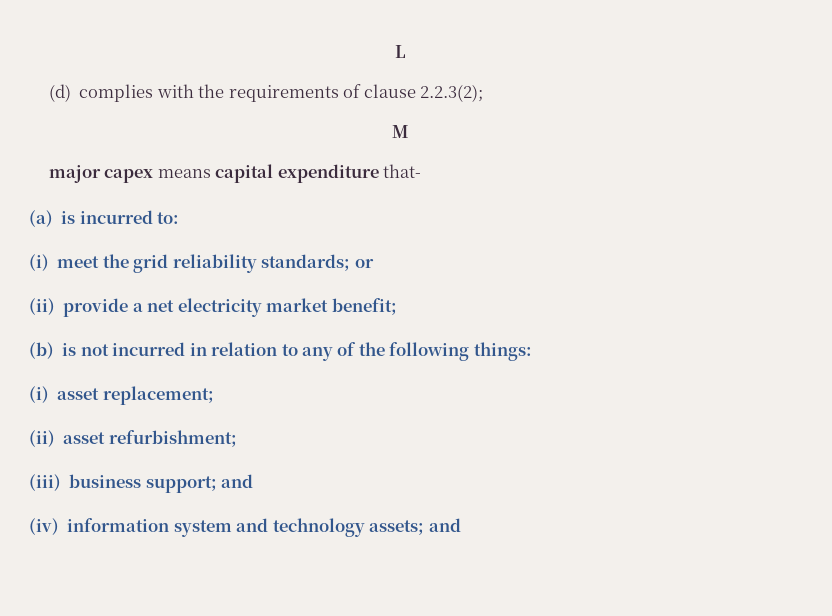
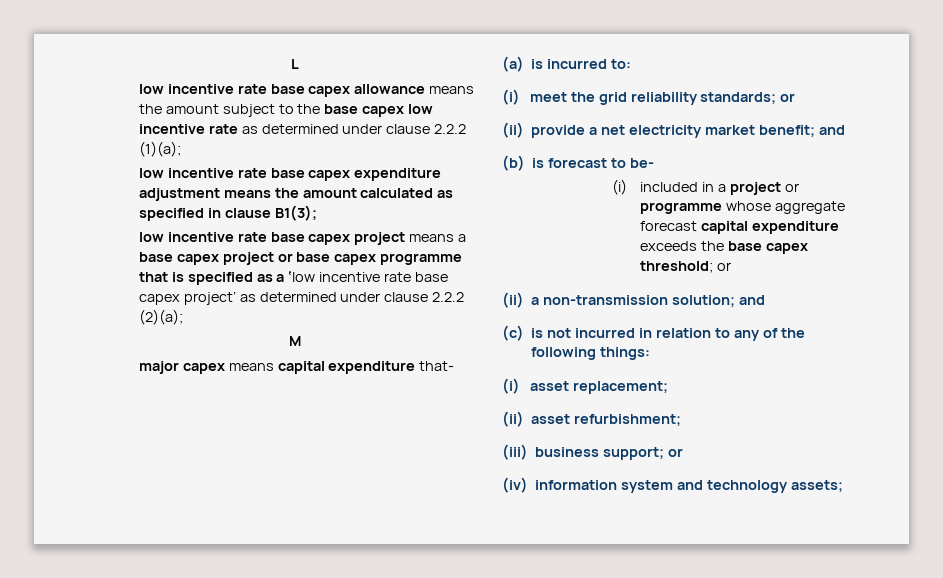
[49,84,483,102] (d) complies with the requirements of clause 2.2.3(2); -> [138,84,475,97] [138,104,434,117] [138,124,467,134] [138,141,181,157] [138,168,442,181] [138,188,454,201] [138,205,317,221] [138,232,467,245] [138,252,463,265] [138,271,449,285] [138,291,465,305] [138,309,183,325] low incentive rate base capex allowance means the amount subject to the base capex low incentive rate as determined under clause 2.2.2 (1)(a); // low incentive rate base capex expenditure adjustment means the amount calculated as specified in clause B1(3); // low incentive rate base capex project means a base capex project or base capex programme that is specified as a ‘low incentive rate base capex project’ as determined under clause 2.2.2 (2)(a);
[29,342,54,359] // (b) -> [818,125,845,135] [502,155,654,171] [612,179,799,195] [639,201,845,214] [639,221,839,234] [639,241,808,254] [639,261,731,273] [502,292,765,308] [502,325,524,341] and // (b) is forecast to be- // (i) included in a project or programme whose aggregate forecast capital expenditure exceeds the base capex threshold; or // (ii) a non-transmission solution; and // (c)
[221,474,254,488] and -> [668,448,684,457] or
[428,518,461,532] and -> (843, 486) none

